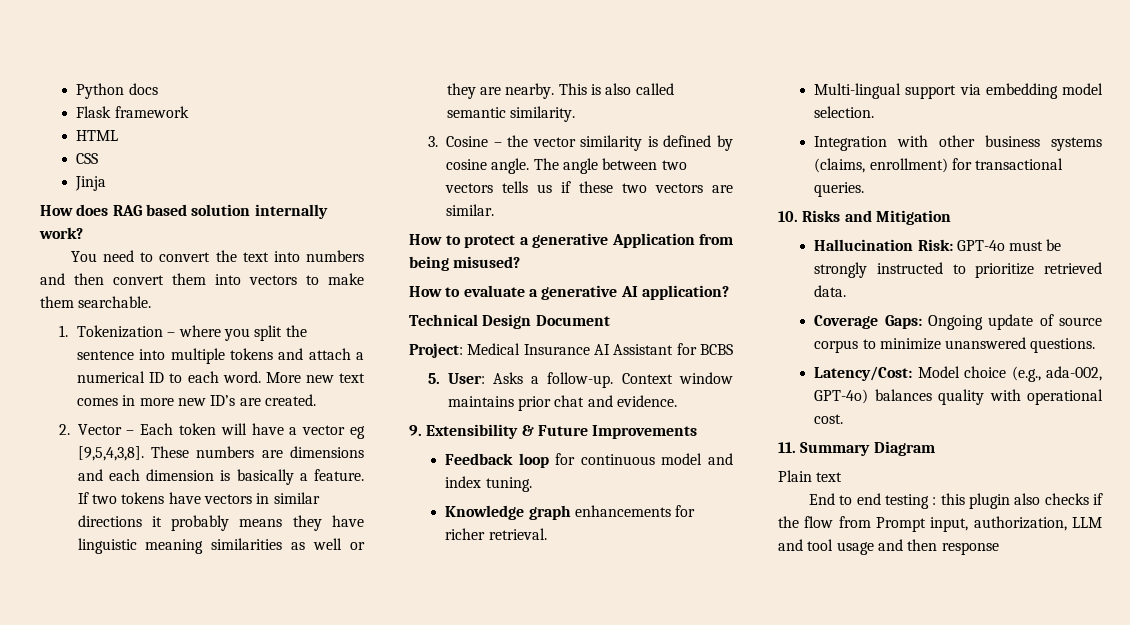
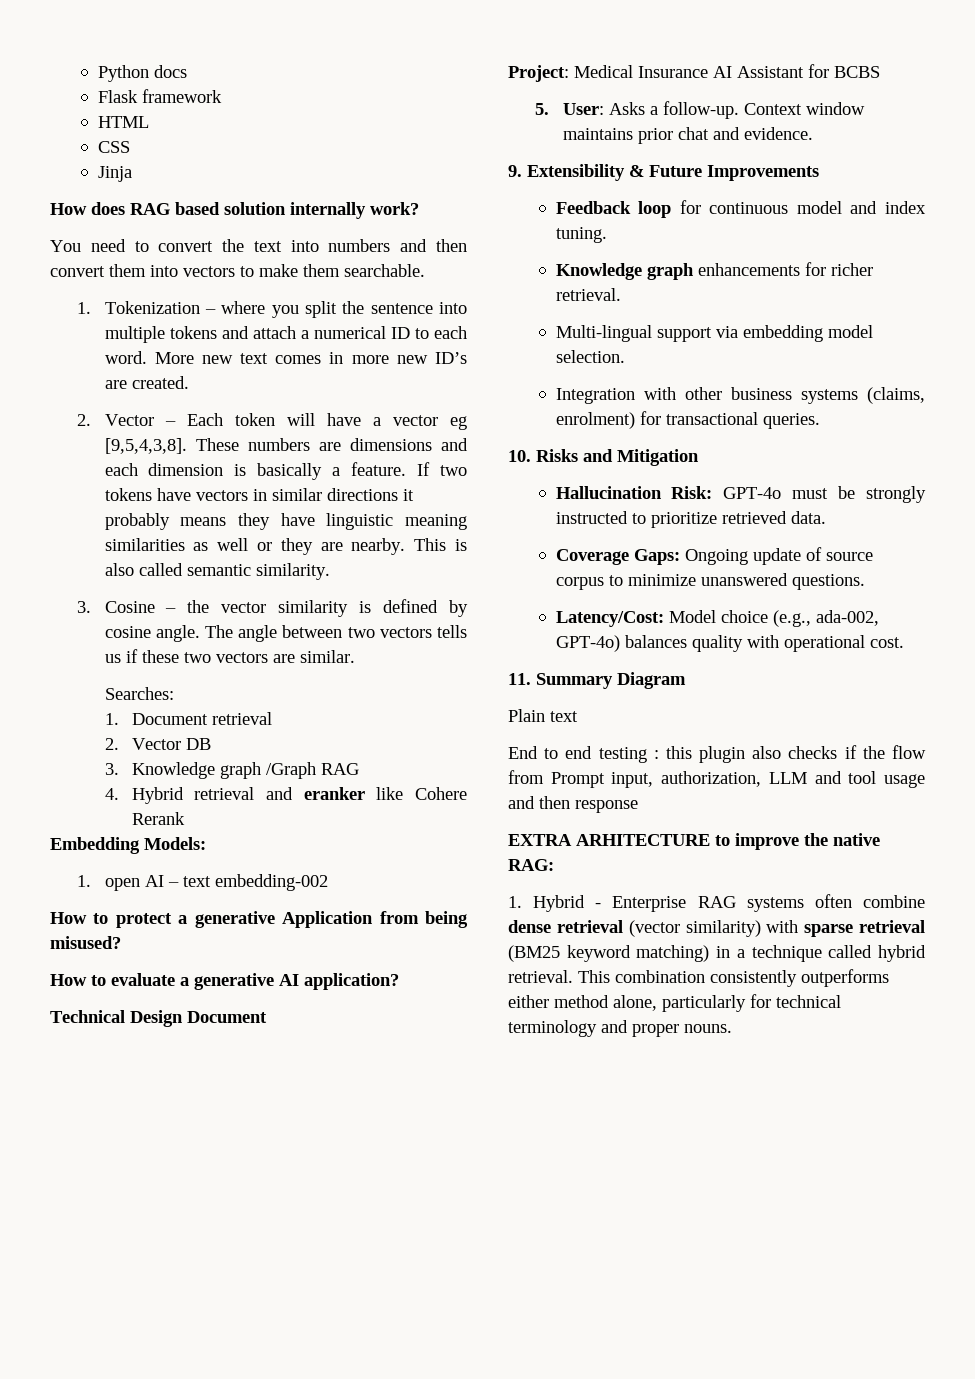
(495, 210) none -> [104,687,174,700] [104,712,272,725] [104,738,211,750] [104,762,359,779] [104,787,468,804] [131,812,185,825] [50,837,206,854] [77,874,328,891] // Searches: // 1. Document retrieval // 2. Vector DB // 3. Knowledge graph /Graph RAG // 4. Hybrid retrieval and eranker like Cohere Rerank // Embedding Models: // 1. open AI – text embedding-002
[869,158,948,173] enrollment) -> [555,412,635,429] enrolment)
(999, 548) none -> [508,833,880,850] [508,859,554,871] [508,894,925,912] [508,920,925,937] [508,945,926,962] [508,969,889,987] [508,994,841,1012] [508,1020,732,1037] // EXTRA ARHITECTURE to improve the native RAG: // 1. Hybrid - Enterprise RAG systems often combine dense retrieval (vector similarity) with sparse retrieval (BM25 keyword matching) in a technique called hybrid retrieval. This combination consistently outperforms either method alone, particularly for technical terminology and proper nouns.

